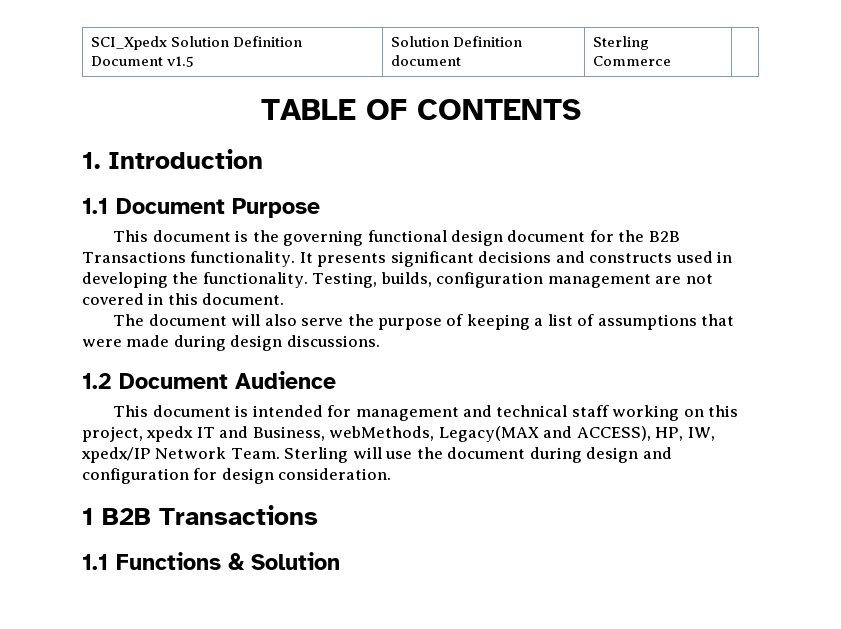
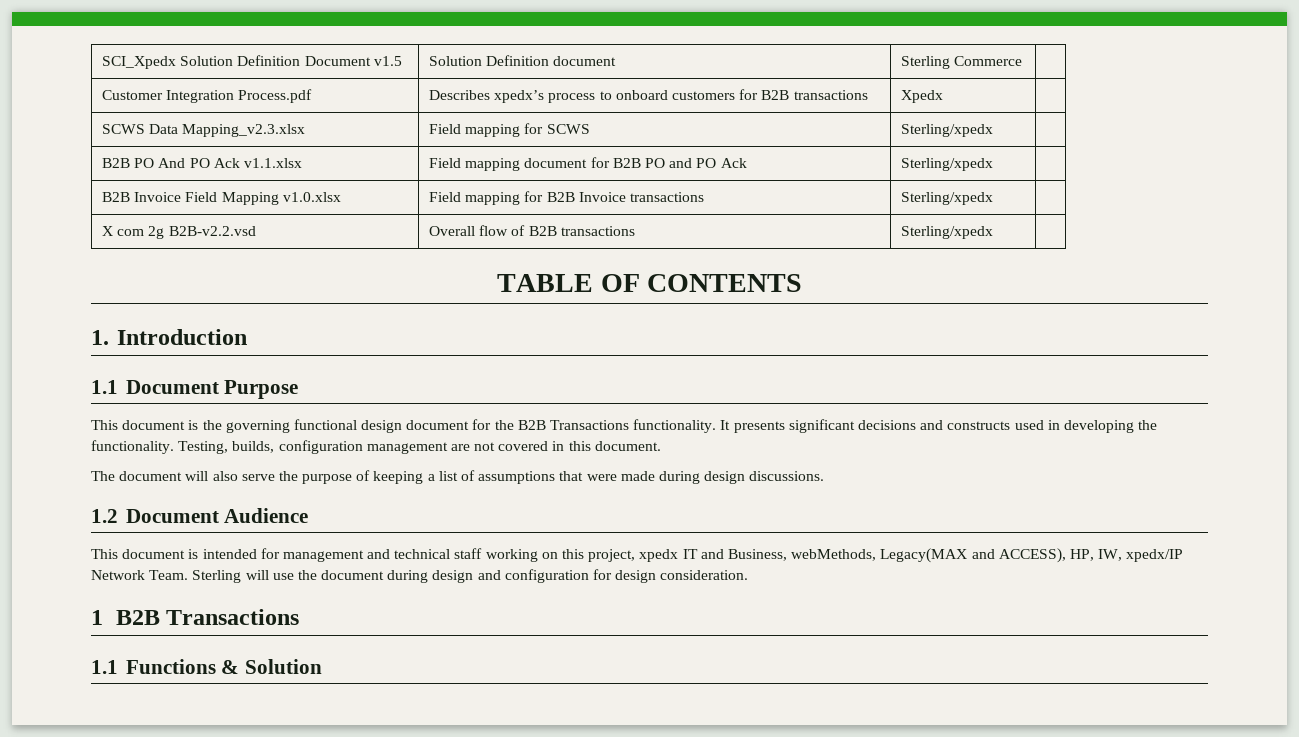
(671, 61) none -> [102,89,313,103] [429,89,868,103] [901,90,944,103] [102,124,306,137] [429,123,590,137] [901,124,994,137] [102,158,302,168] [429,157,747,171] [901,158,994,171] [102,192,341,205] [429,191,704,205] [901,192,994,205] [102,226,256,239] [429,225,635,236] [901,226,994,239] // Customer Integration Process.pdf | Describes xpedx’s process to onboard customers for B2B transactions | Xpedx | // SCWS Data Mapping_v2.3.xlsx | Field mapping for SCWS | Sterling/xpedx | // B2B PO And PO Ack v1.1.xlsx | Field mapping document for B2B PO and PO Ack | Sterling/xpedx | // B2B Invoice Field Mapping v1.0.xlsx | Field mapping for B2B Invoice transactions | Sterling/xpedx | // X com 2g B2B-v2.2.vsd | Overall flow of B2B transactions | Sterling/xpedx |

